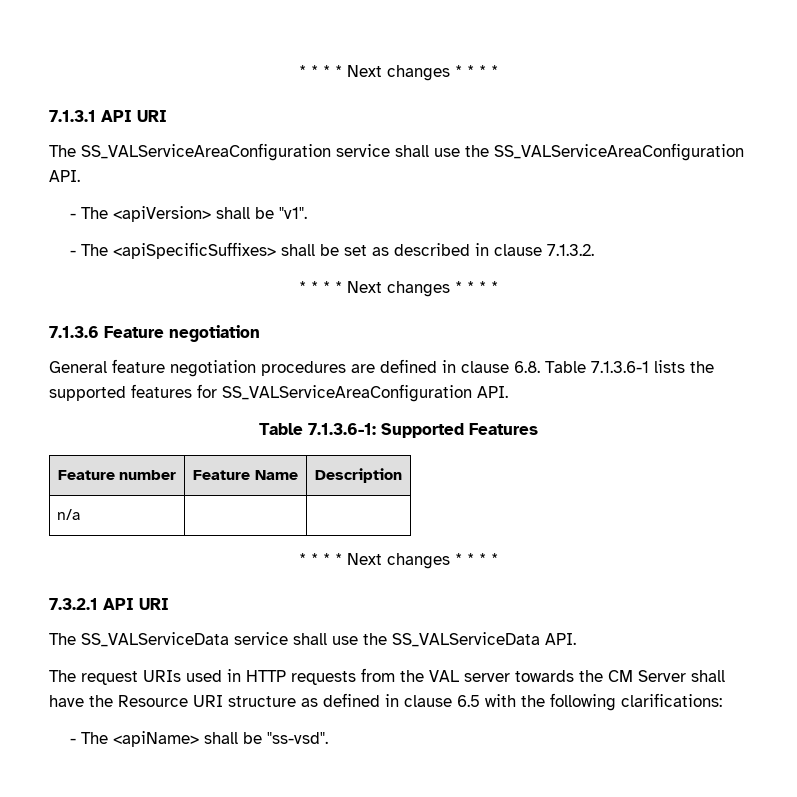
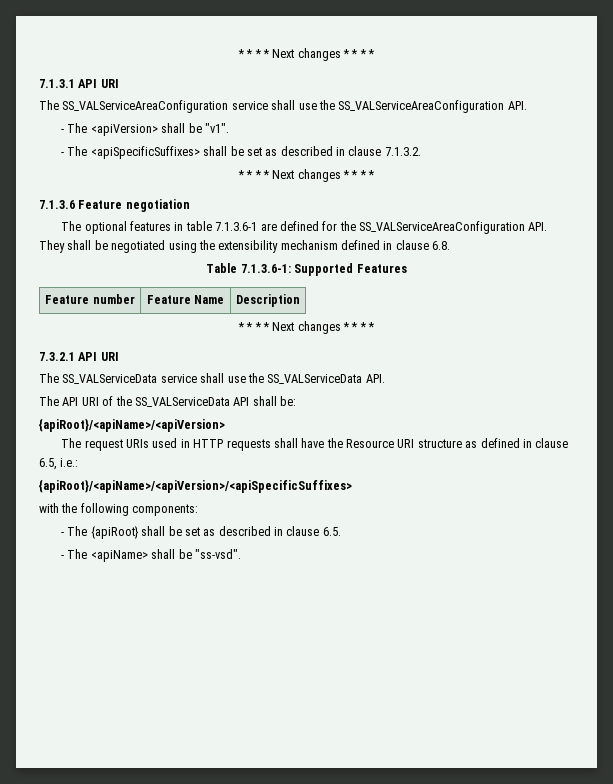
[49,359,714,377] [49,384,508,402] General feature negotiation procedures are defined in clause 6.8. Table 7.1.3.6-1 lists the supported features for SS_VALServiceAreaConfiguration API. -> [61,221,548,234] [39,240,451,253] The optional features in table 7.1.3.6-1 are defined for the SS_VALServiceAreaConfiguration API. They shall be negotiated using the extensibility mechanism defined in clause 6.8.
[56,509,80,520] // n/a | | -> (300, 300) none
(576, 639) none -> [39,396,296,407] [39,418,225,432] // The API URI of the SS_VALServiceData API shall be: // {apiRoot}/<apiName>/<apiVersion>
[361,668,686,682] from the VAL server towards the CM Server -> (271, 445) none
[457,693,722,711] 6.5 with the following clarifications: -> [39,458,79,470] [39,479,352,493] [39,503,199,516] [61,526,341,539] 6.5, i.e.: // {apiRoot}/<apiName>/<apiVersion>/<apiSpecificSuffixes> // with the following components: // - The {apiRoot} shall be set as described in clause 6.5.

